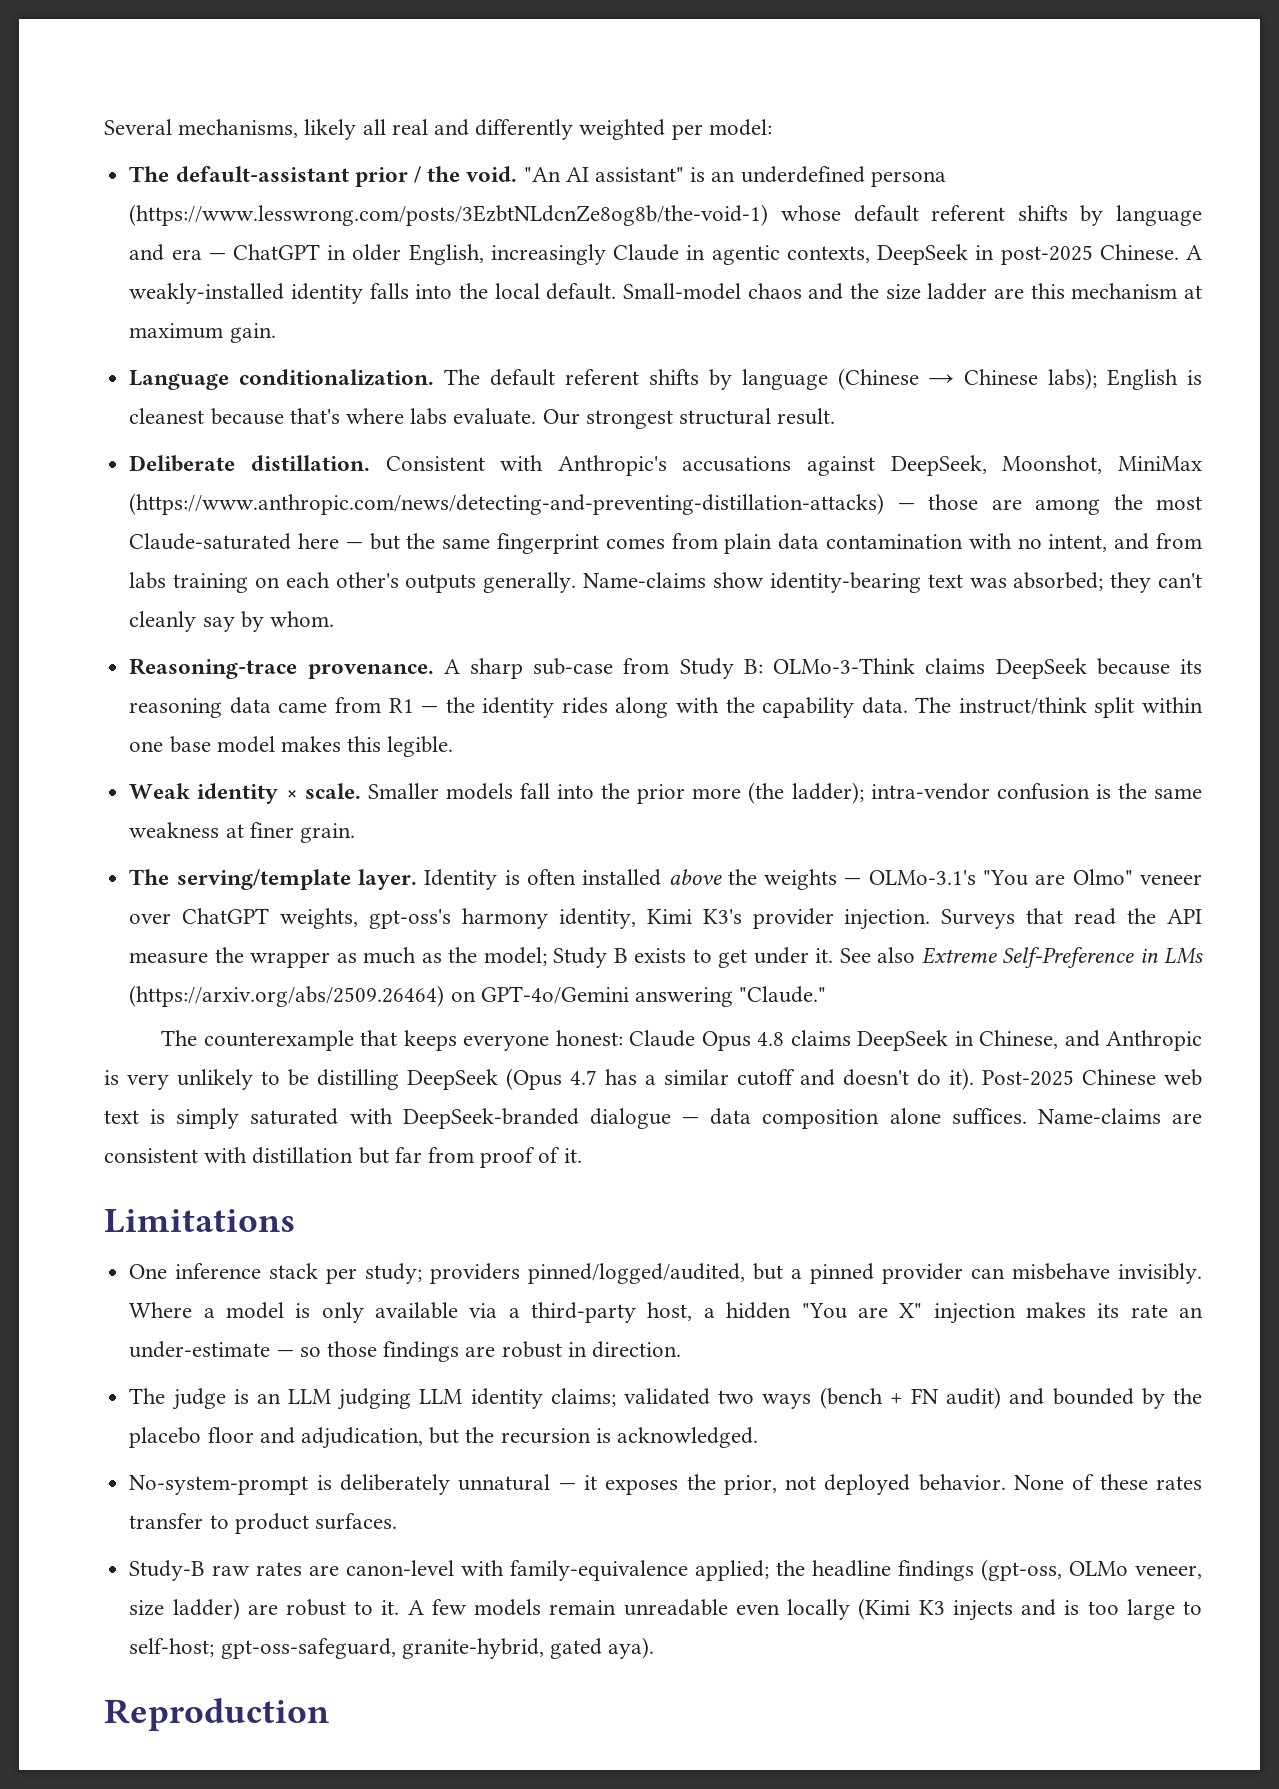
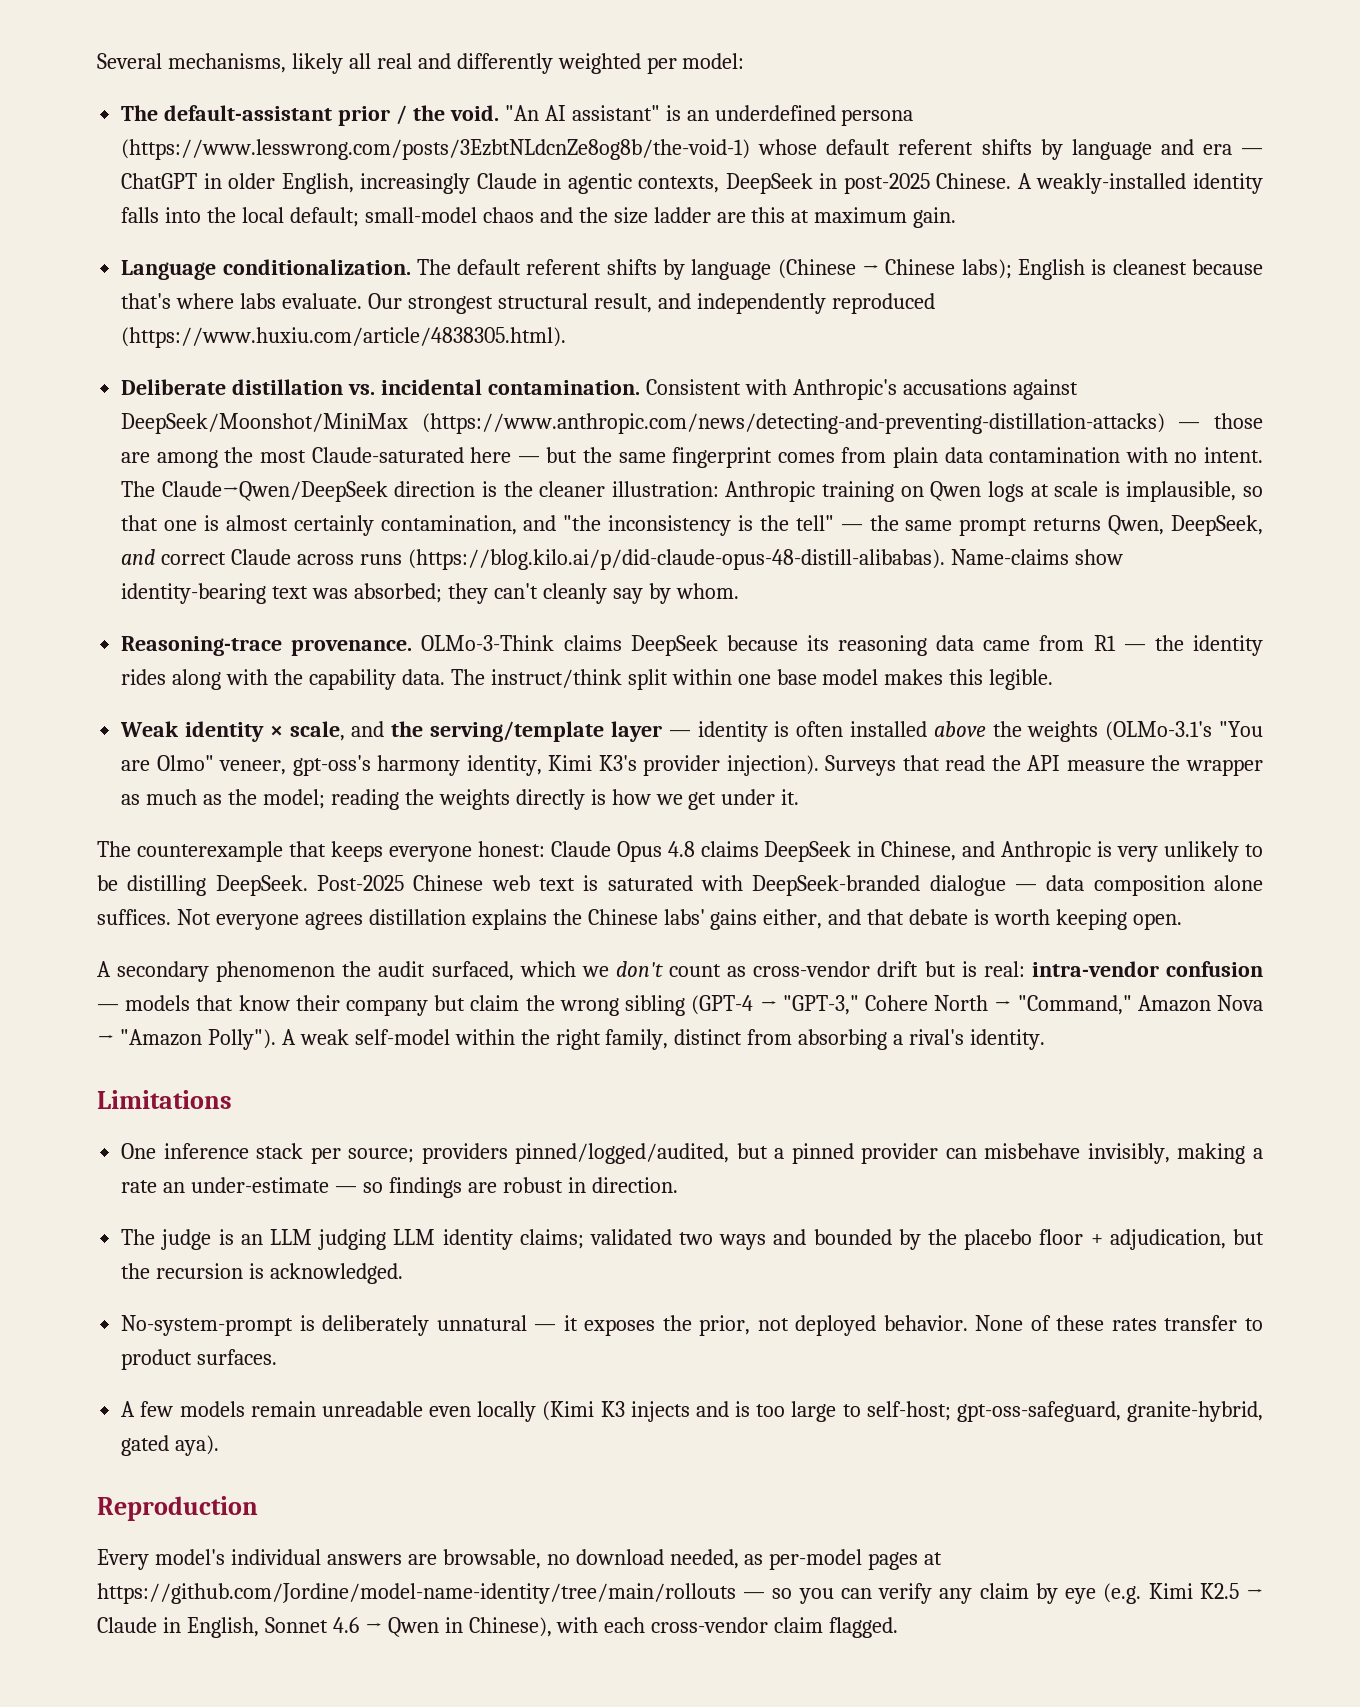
[546,283,741,300] default. Small-model -> [289,207,477,227] default; small-model
[1071,283,1178,299] mechanism -> (786, 215) none
[777,408,836,425] [129,455,370,472] result. // Deliberate distillation. -> [593,293,935,314] [121,327,567,348] [121,379,640,395] result, and independently reproduced (https://www.huxiu.com/article/4838305.html). // Deliberate distillation vs. incidental contamination.
[890,455,1202,476] DeepSeek, Moonshot, MiniMax -> [121,413,409,434] DeepSeek/Moonshot/MiniMax
[1048,533,1203,552] [129,572,577,593] intent, and from labs training on each other's outputs generally. -> [1204,447,1263,463] [121,481,1263,502] [121,515,1263,536] [121,549,945,570] intent. The Claude→Qwen/DeepSeek direction is the cleaner illustration: Anthropic training on Qwen logs at scale is implausible, so that one is almost certainly contamination, and "the inconsistency is the tell" — the same prompt returns Qwen, DeepSeek, and correct Claude across runs (https://blog.kilo.ai/p/did-claude-opus-48-distill-alibabas).
[443,658,763,679] A sharp sub-case from Study B: -> (413, 647) none
[304,782,1202,804] [129,822,355,843] [129,869,498,890] scale. Smaller models fall into the prior more (the ladder); intra-vendor confusion is the same weakness at finer grain. // The serving/template layer. Identity -> [289,721,768,742] scale, and the serving/template layer — identity
[844,870,976,885] — OLMo-3.1's -> [1105,721,1213,741] (OLMo-3.1's
[1139,874,1202,885] [129,908,359,929] veneer over ChatGPT weights, -> [219,760,287,775] veneer,
[844,909,931,930] injection. -> [726,755,819,776] injection).
[553,947,1203,968] [129,985,827,1007] Study B exists to get under it. See also Extreme Self-Preference in LMs (https://arxiv.org/abs/2509.26464) on GPT-4o/Gemini answering "Claude." -> [330,789,800,810] reading the weights directly is how we get under it.
[407,1068,974,1090] DeepSeek (Opus 4.7 has a similar cutoff and doesn't do it). -> [215,875,308,896] DeepSeek.
[176,1108,240,1129] simply -> (599, 883) none
[1037,1108,1203,1124] [104,1147,582,1168] Name-claims are consistent with distillation but far from proof of it. -> [176,909,1182,930] [97,961,1263,982] [97,995,1264,1016] [97,1029,1046,1050] Not everyone agrees distillation explains the Chinese labs' gains either, and that debate is worth keeping open. // A secondary phenomenon the audit surfaced, which we don't count as cross-vendor drift but is real: intra-vendor confusion — models that know their company but claim the wrong sibling (GPT-4 → "GPT-3," Cohere North → "Command," Amazon Nova → "Amazon Polly"). A weak self-model within the right family, distinct from absorbing a rival's identity.
[365,1263,423,1284] study; -> [348,1148,415,1163] source;
[1118,1263,1202,1284] [129,1302,1120,1324] invisibly. Where a model is only available via a third-party host, a hidden "You are X" injection makes its -> [1087,1143,1263,1164] invisibly, making a
[326,1341,377,1357] those -> (383, 1187) none
[819,1387,1002,1409] (bench + FN audit) -> (767, 1242) none
[259,1427,295,1444] and -> [1090,1234,1103,1245] +
[129,1559,1202,1581] [129,1598,400,1620] Study-B raw rates are canon-level with family-equivalence applied; the headline findings (gpt-oss, OLMo veneer, size ladder) are robust to it. -> (278, 1357) none
(329, 1714) none -> [97,1549,943,1570] [97,1583,1264,1604] [97,1617,899,1638] // Every model's individual answers are browsable, no download needed, as per-model pages at https://github.com/Jordine/model-name-identity/tree/main/rollouts — so you can verify any claim by eye (e.g. Kimi K2.5 → Claude in English, Sonnet 4.6 → Qwen in Chinese), with each cross-vendor claim flagged.

